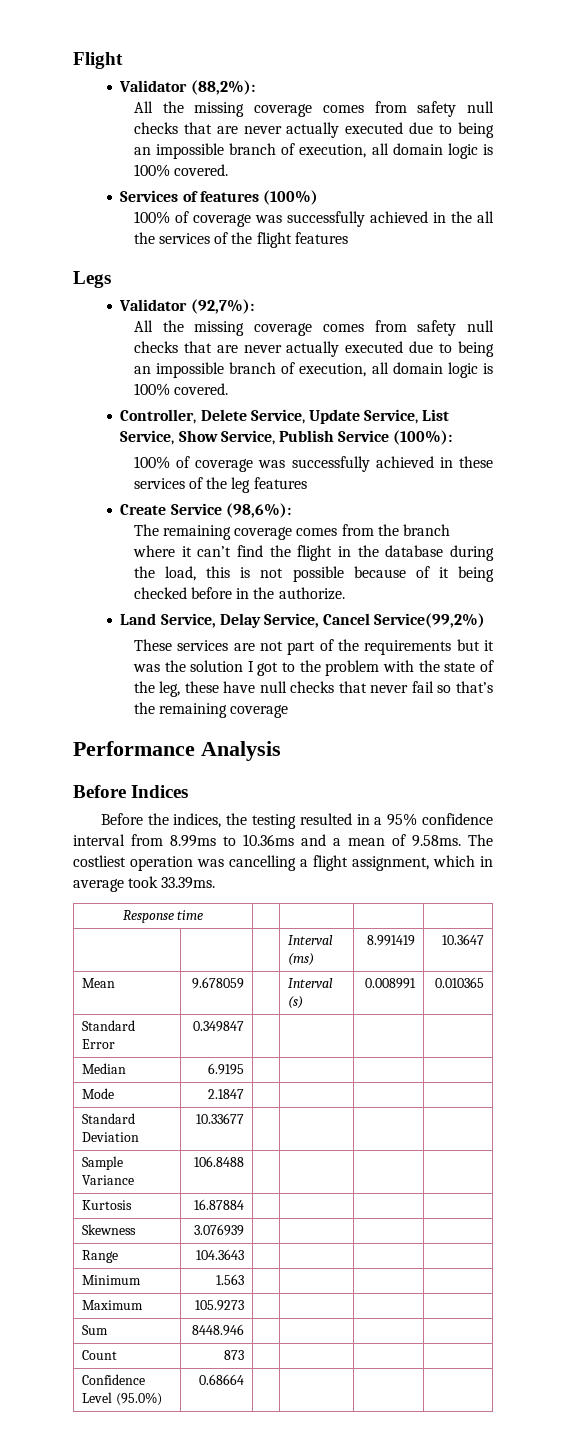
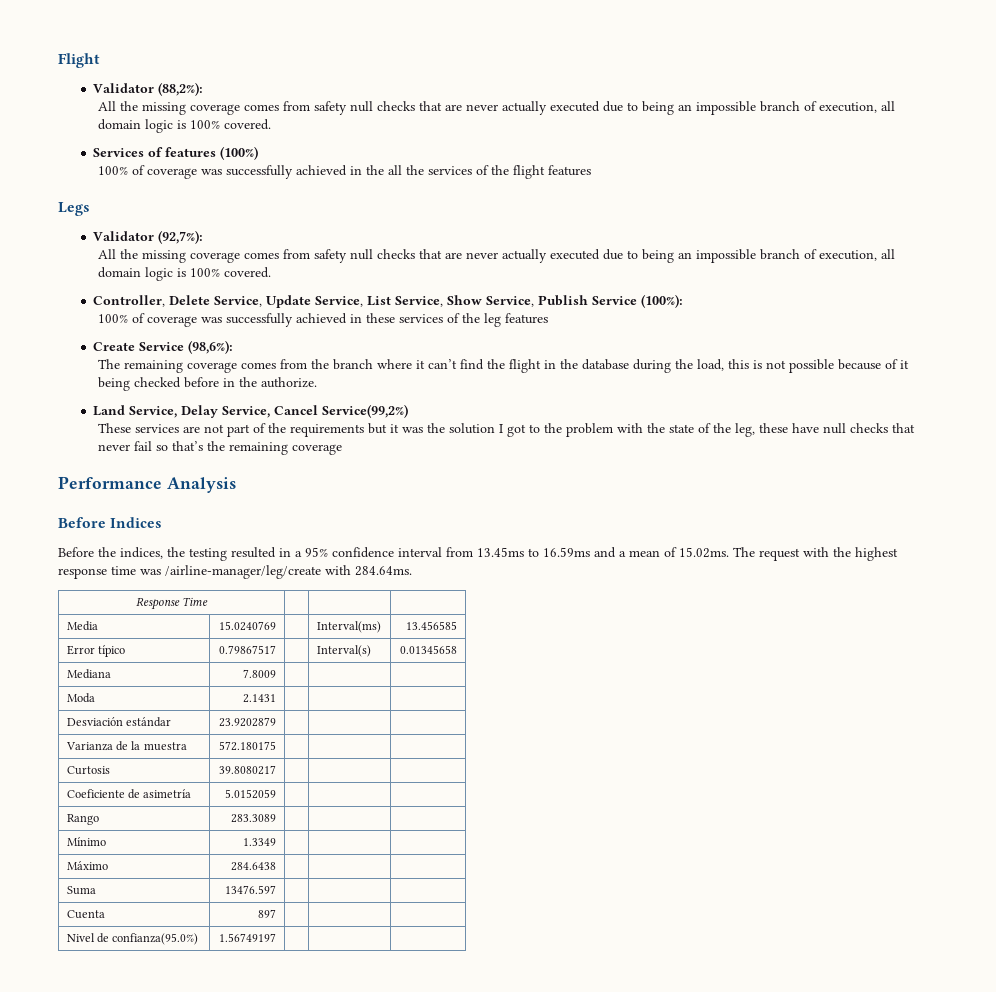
[170,834,294,847] 8.99ms to 10.36ms -> [477,547,590,557] 13.45ms to 16.59ms
[412,834,493,847] [73,855,493,871] [73,876,216,892] [122,910,204,923] [288,935,334,945] [288,953,315,966] [366,935,415,946] [441,934,484,945] [82,978,116,988] [191,977,244,989] [288,978,334,988] [288,996,304,1009] [364,978,416,989] [434,977,484,988] [82,1020,136,1031] [82,1039,116,1049] [192,1021,244,1032] [82,1063,127,1074] [207,1063,244,1075] [82,1088,115,1099] [207,1089,244,1099] [82,1113,136,1124] [82,1132,140,1142] [195,1113,244,1124] [82,1156,124,1170] [82,1175,135,1185] [193,1156,244,1167] [82,1200,133,1210] [193,1199,244,1210] [82,1224,137,1235] [193,1224,244,1236] [82,1250,119,1263] [195,1249,244,1260] [82,1275,142,1285] [215,1274,244,1285] [82,1300,144,1310] [194,1300,244,1311] [82,1325,109,1335] [191,1324,244,1336] [82,1350,118,1360] [223,1350,244,1360] [82,1374,146,1385] [82,1392,163,1406] [198,1374,244,1385] 9.58ms. The costliest operation was cancelling a flight assignment, which in average took 33.39ms. // Response time | | | | // | | | Interval (ms) | 8.991419 | 10.3647 // Mean | 9.678059 | | Interval (s) | 0.008991 | 0.010365 // Standard Error | 0.349847 | | | | // Median | 6.9195 | | | | // Mode | 2.1847 | | | | // Standard Deviation | 10.33677 | | | | // Sample Variance | 106.8488 | | | | // Kurtosis | 16.87884 | | | | // Skewness | 3.076939 | | | | // Range | 104.3643 | | | | // Minimum | 1.563 | | | | // Maximum | 105.9273 | | | | // Sum | 8448.946 | | | | // Count | 873 | | | | // Confidence Level (95.0%) | 0.68664 | -> [679,547,898,561] [58,565,412,579] [135,597,209,610] [66,621,98,631] [219,621,277,631] [316,621,381,633] [406,621,458,630] [66,645,125,657] [219,645,277,654] [316,645,371,657] [400,645,458,654] [66,669,111,679] [243,669,277,678] [66,693,95,703] [243,694,277,703] [66,717,171,727] [219,717,277,727] [65,741,187,751] [219,741,277,751] [66,766,110,775] [219,765,277,775] [66,789,192,799] [225,789,277,799] [66,814,99,825] [231,814,277,823] [66,837,106,846] [243,838,277,846] [66,861,108,870] [231,862,277,871] [66,886,96,895] [225,885,277,894] [66,910,105,919] [258,909,277,918] [66,933,199,945] [219,933,277,942] 15.02ms. The request with the highest response time was /airline-manager/leg/create with 284.64ms. // Response Time | | | // Media | 15.0240769 | | Interval(ms) | 13.456585 // Error típico | 0.79867517 | | Interval(s) | 0.01345658 // Mediana | 7.8009 | | | // Moda | 2.1431 | | | // Desviación estándar | 23.9202879 | | | // Varianza de la muestra | 572.180175 | | | // Curtosis | 39.8080217 | | | // Coeficiente de asimetría | 5.0152059 | | | // Rango | 283.3089 | | | // Mínimo | 1.3349 | | | // Máximo | 284.6438 | | | // Suma | 13476.597 | | | // Cuenta | 897 | | | // Nivel de confianza(95.0%) | 1.56749197

